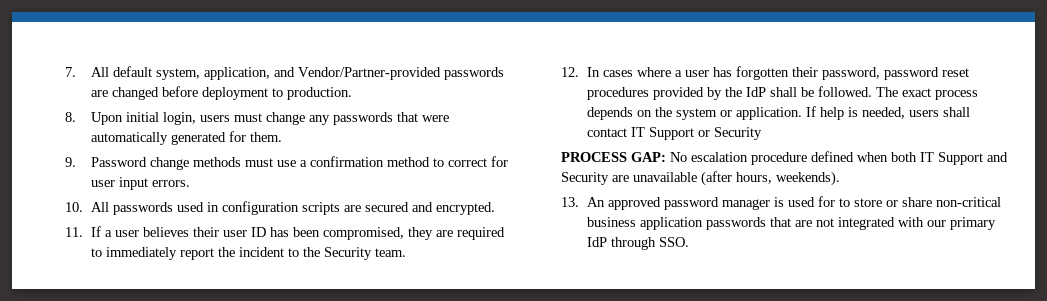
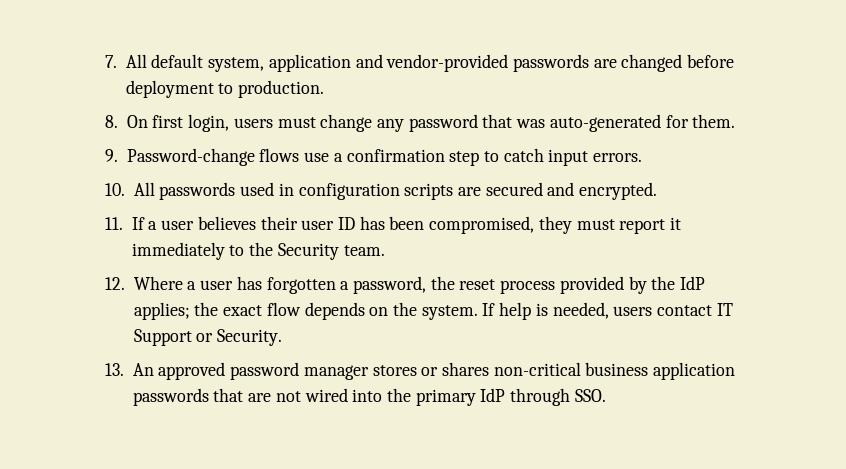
[203,67,441,80] application, and Vendor/Partner-provided -> [268,54,509,72] application and vendor-provided
[90,112,159,125] Upon initial -> [126,115,184,128] On first
[332,112,449,125] [90,131,282,145] [64,156,508,170] [90,180,115,187] passwords that were automatically generated for them. // 9. Password change methods must use a confirmation method to correct for user -> [408,114,736,132] [104,148,544,166] password that was auto-generated for them. // 9. Password-change flows use a confirmation step to catch
[435,227,505,240] [90,247,284,260] are required to immediately report the incident -> [576,217,682,234] [131,242,225,260] must report it immediately
[586,67,671,77] In cases where -> [133,276,183,290] Where
[791,67,969,80] [586,86,978,100] [586,107,802,120] their password, password reset procedures provided by the IdP shall be followed. The exact process depends on the system or application. -> [340,276,706,294] [133,302,478,320] a password, the reset process provided by the IdP applies; the exact flow depends on the system.
[942,107,970,117] shall -> (653, 311) none
[713,127,762,140] [560,151,1008,165] [560,171,840,186] Security // PROCESS GAP: No escalation procedure defined when both IT Support and Security are unavailable (after hours, weekends). -> [217,329,283,346] Security.
[773,196,932,207] is used for to store or share -> [372,362,489,376] stores or shares
[837,217,946,230] integrated with our -> [304,388,411,402] wired into the

